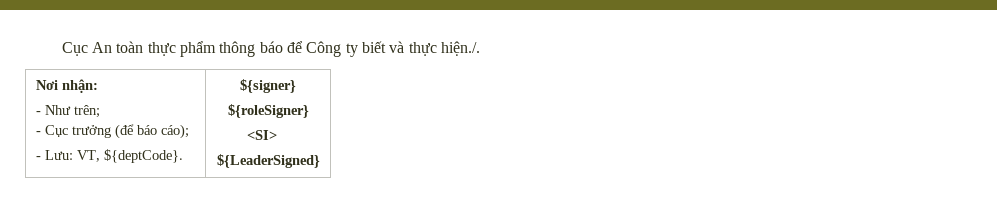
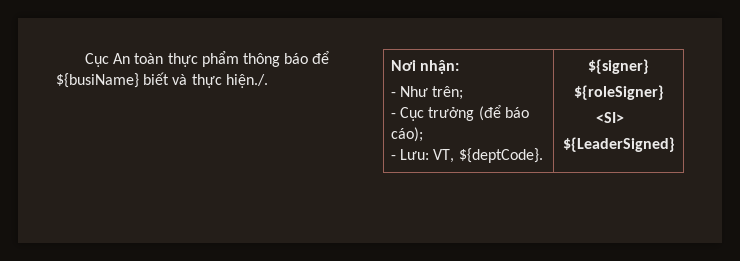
[306,41,358,57] Công ty -> [56,73,139,88] ${busiName}

